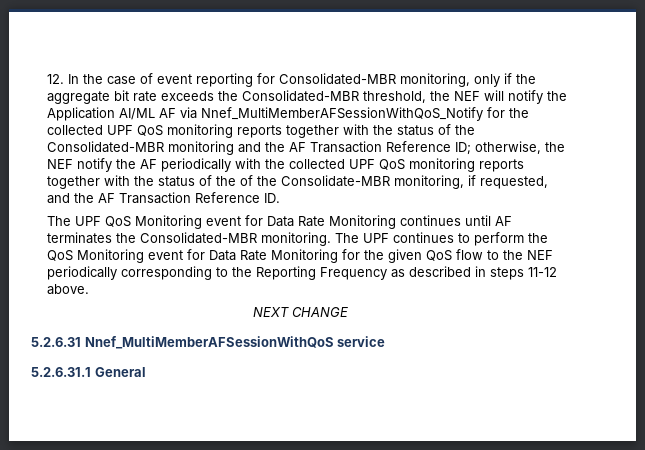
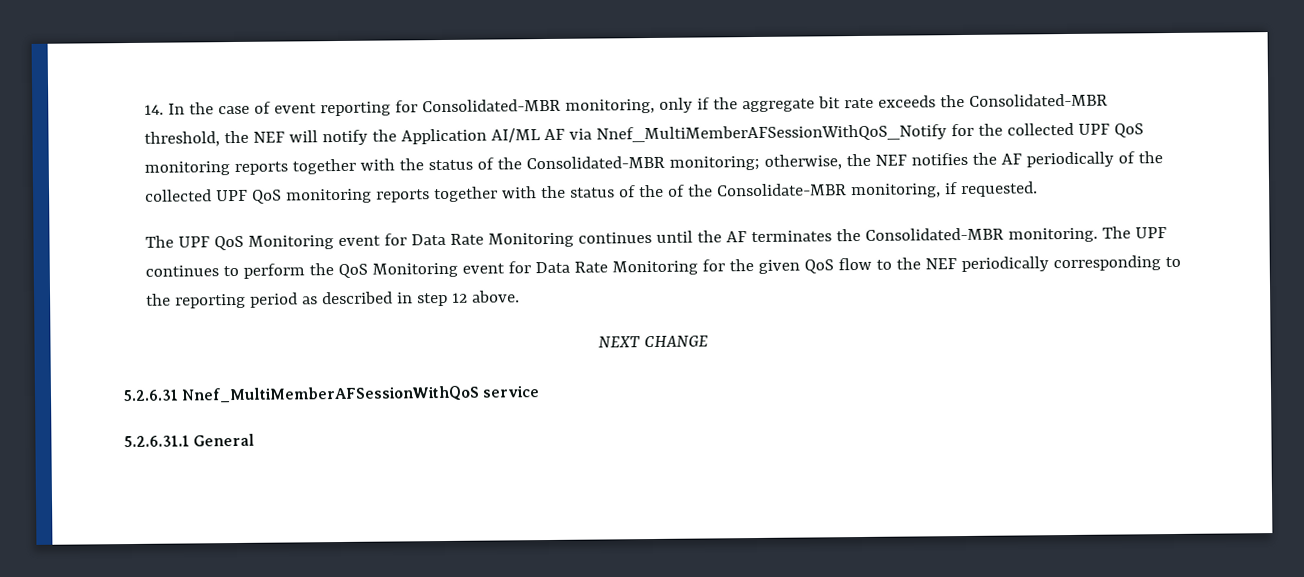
[46,74,64,84] 12. -> [143,104,164,115] 14.
[167,141,471,155] monitoring and the AF Transaction Reference ID; -> [668,155,760,171] monitoring;
[76,158,112,172] notify -> [910,152,968,166] notifies
[234,158,261,169] with -> [1117,151,1135,164] of
[479,176,548,189] [46,192,280,204] requested, and the AF Transaction Reference ID. -> [959,181,1038,198] requested.
(491, 220) none -> [696,230,722,243] the
[255,266,387,280] Reporting Frequency -> [174,292,298,309] reporting period
[489,267,557,280] steps 11-12 -> [416,292,468,307] step 12

